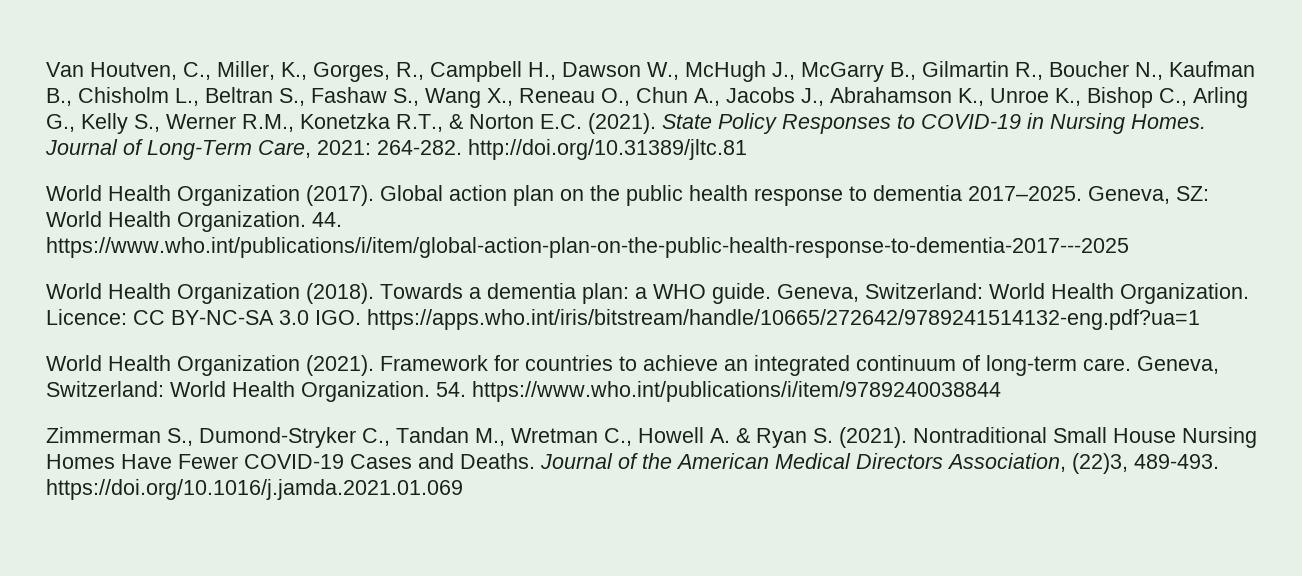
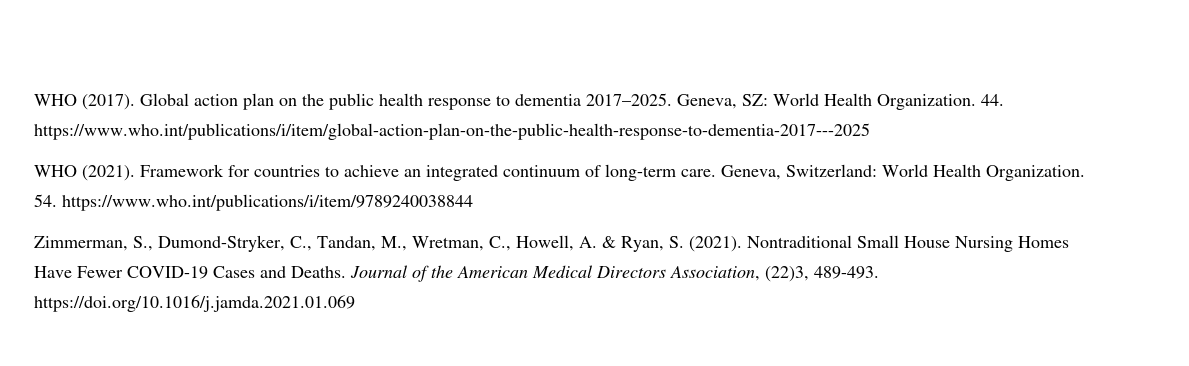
[46,61,1255,82] [46,87,1248,108] [46,113,1206,134] [45,139,747,160] [46,185,300,206] Van Houtven, C., Miller, K., Gorges, R., Campbell H., Dawson W., McHugh J., McGarry B., Gilmartin R., Boucher N., Kaufman B., Chisholm L., Beltran S., Fashaw S., Wang X., Reneau O., Chun A., Jacobs J., Abrahamson K., Unroe K., Bishop C., Arling G., Kelly S., Werner R.M., Konetzka R.T., & Norton E.C. (2021). State Policy Responses to COVID-19 in Nursing Homes. Journal of Long-Term Care, 2021: 264-282. http://doi.org/10.31389/jltc.81 // World Health Organization -> [34,94,77,106] WHO
[46,283,1249,304] [46,309,1200,330] [46,355,300,376] World Health Organization (2018). Towards a dementia plan: a WHO guide. Geneva, Switzerland: World Health Organization. Licence: CC BY-NC-SA 3.0 IGO. https://apps.who.int/iris/bitstream/handle/10665/272642/9789241514132-eng.pdf?ua=1 // World Health Organization -> [34,165,77,177] WHO
[46,427,704,448] Zimmerman S., Dumond-Stryker C., Tandan M., Wretman C., Howell -> [34,235,574,252] Zimmerman, S., Dumond-Stryker, C., Tandan, M., Wretman, C., Howell,
[756,428,807,448] Ryan -> [621,236,664,252] Ryan,

